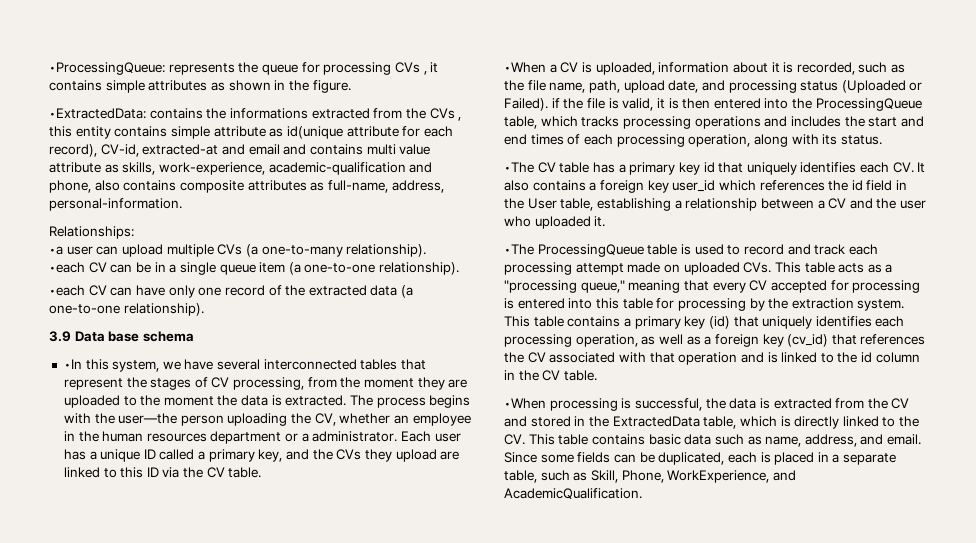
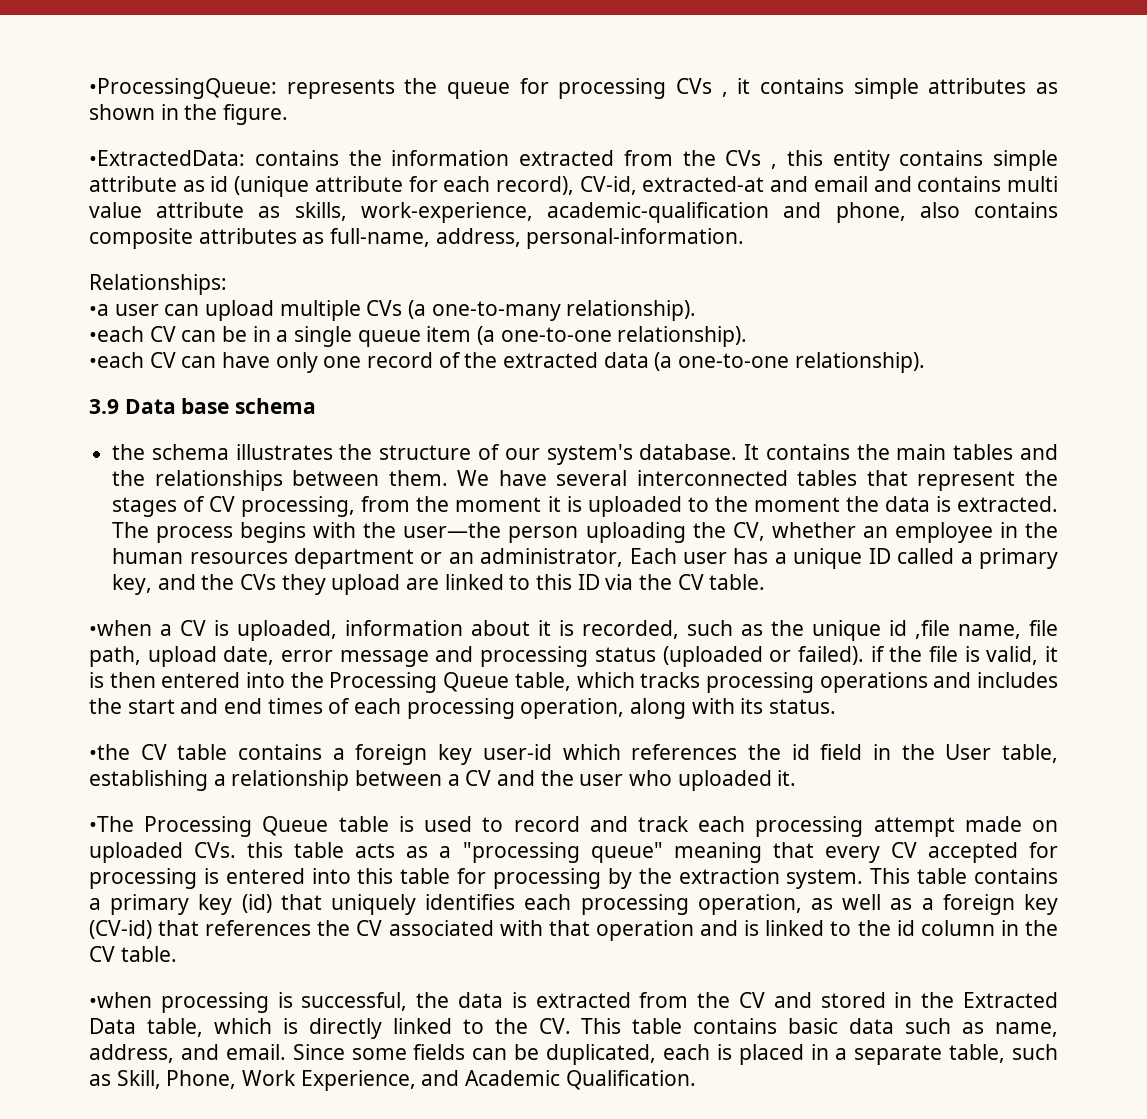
[229,108,308,119] informations -> [391,150,510,166] information
[286,126,343,139] id(unique -> [210,176,310,197] id (unique
[63,359,181,372] •In this system, we -> [112,444,1059,465] [112,470,490,491] the schema illustrates the structure of our system's database. It contains the main tables and the relationships between them. We
[417,377,468,390] they are -> [547,496,582,512] it is
[301,431,398,442] a administrator. -> [448,548,624,567] an administrator,
[504,62,546,73] •When -> [89,620,152,636] •when
[527,80,586,93] file name, -> [812,620,1058,641] unique id ,file name, file
(699, 86) none -> [281,650,429,667] error message
[841,80,923,93] [504,98,548,111] (Uploaded or Failed). -> [662,646,864,667] (uploaded or failed).
[815,98,922,111] ProcessingQueue -> [329,672,510,693] Processing Queue
[504,162,534,173] •The -> [89,744,130,760] •the
[592,162,926,175] [504,180,529,191] has a primary key id that uniquely identifies each CV. It also -> (228, 752) none
[672,180,716,192] user_id -> [482,744,552,760] user-id
[537,244,644,257] ProcessingQueue -> [144,816,329,837] Processing Queue
[774,262,801,273] This -> [247,842,284,858] this
[580,280,625,293] queue," -> [590,842,663,863] queue"
[787,334,829,347] (cv_id) -> [89,920,152,939] (CV-id)
[504,398,546,409] •When -> [89,992,152,1008] •when
[612,416,700,427] ExtractedData -> [962,992,1058,1008] [89,1018,136,1034] Extracted Data
[667,470,796,483] [504,488,642,499] WorkExperience, and AcademicQualification. -> [242,1070,696,1091] Work Experience, and Academic Qualification.

